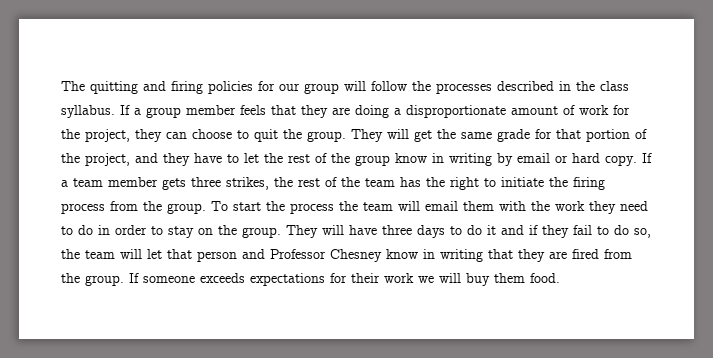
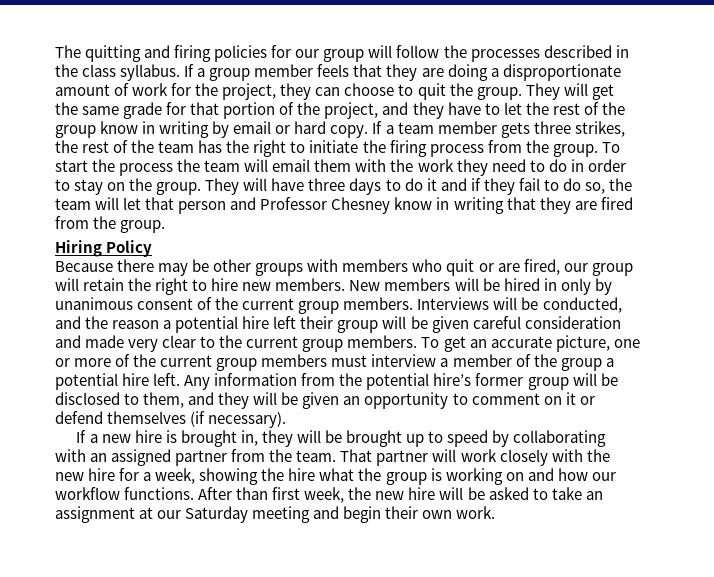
[129,273,560,286] If someone exceeds expectations for their work we will buy them food. -> [55,240,153,257] [55,259,633,276] [55,278,612,295] [55,297,622,314] [55,316,621,333] [55,335,640,352] [55,354,614,371] [55,373,618,390] [55,392,595,409] [55,411,287,428] [76,430,607,447] [55,449,610,466] [55,468,616,485] [55,487,603,503] [55,506,496,523] // Hiring Policy // Because there may be other groups with members who quit or are fired, our group will retain the right to hire new members. New members will be hired in only by unanimous consent of the current group members. Interviews will be conducted, and the reason a potential hire left their group will be given careful consideration and made very clear to the current group members. To get an accurate picture, one or more of the current group members must interview a member of the group a potential hire left. Any information from the potential hire’s former group will be disclosed to them, and they will be given an opportunity to comment on it or defend themselves (if necessary). // If a new hire is brought in, they will be brought up to speed by collaborating with an assigned partner from the team. That partner will work closely with the new hire for a week, showing the hire what the group is working on and how our workflow functions. After than first week, the new hire will be asked to take an assignment at our Saturday meeting and begin their own work.

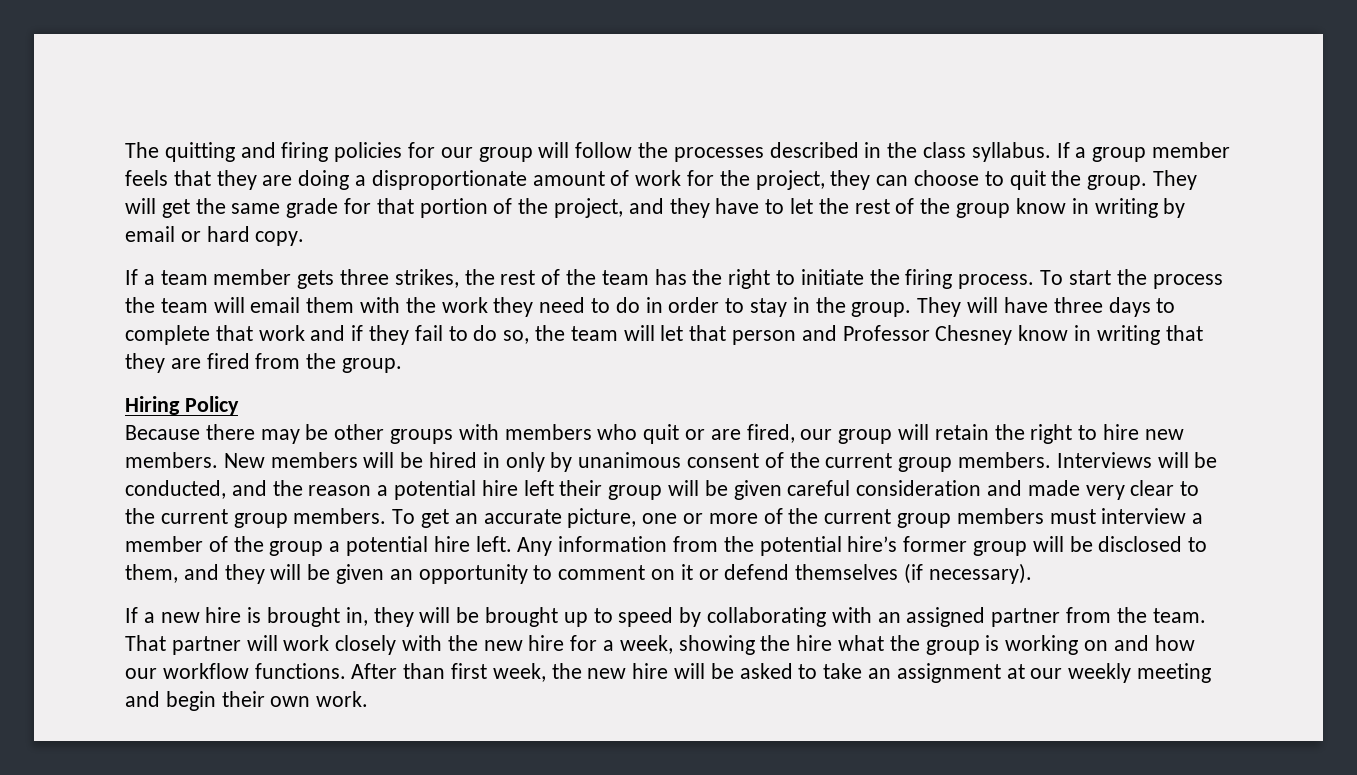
(369, 131) none -> (305, 238) //
[429,140,598,157] process from the group. -> [958,274,1035,289] process.
[107,182,126,191] on -> [792,297,810,313] in
[404,178,437,191] do it -> [125,325,305,345] complete that work
[185,506,249,523] Saturday -> [1068,663,1132,683] weekly

